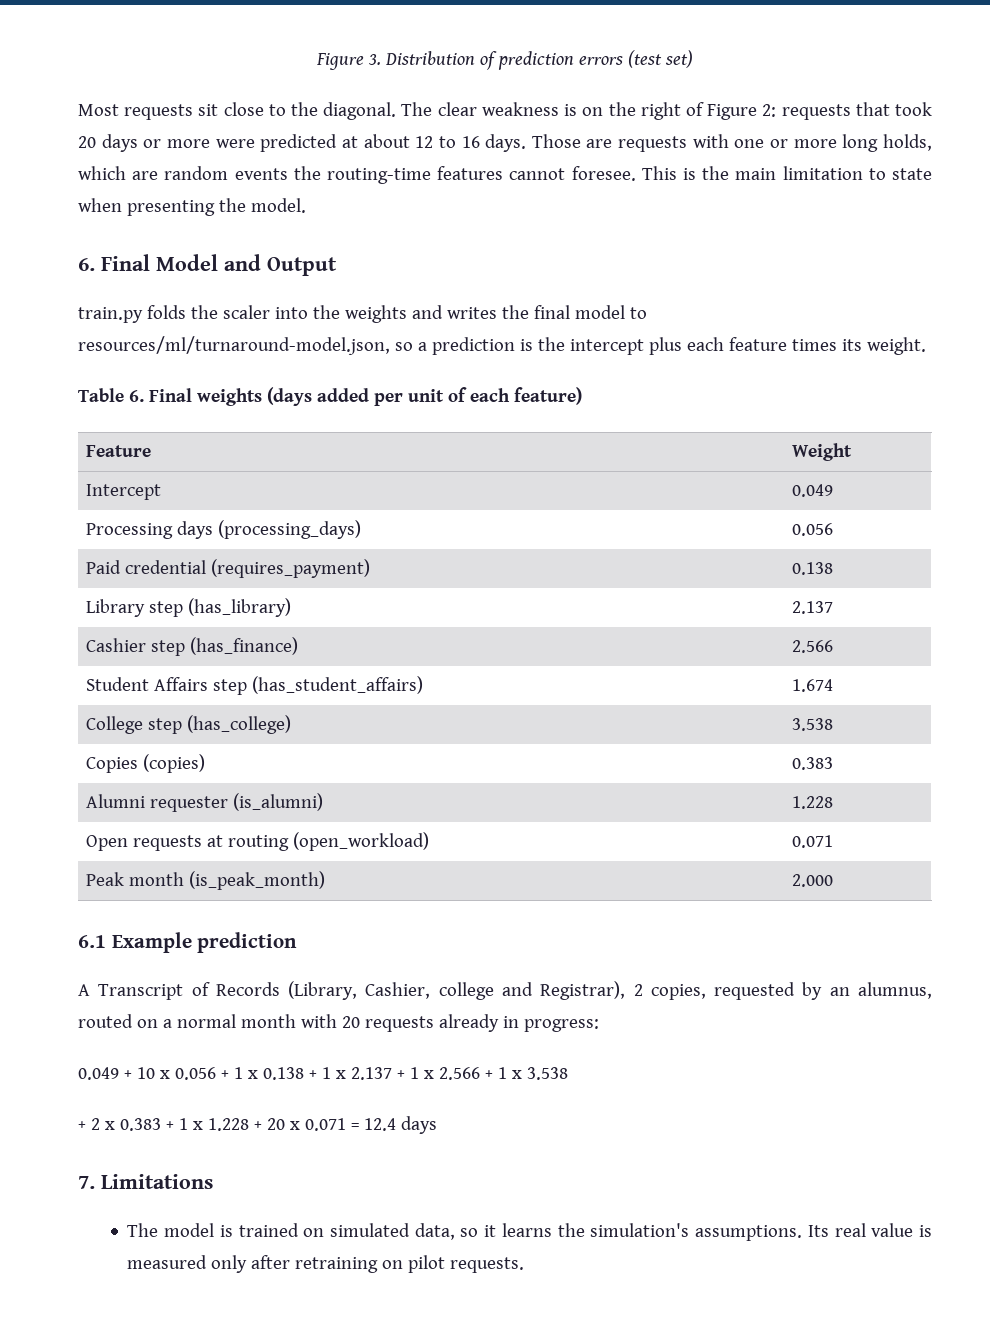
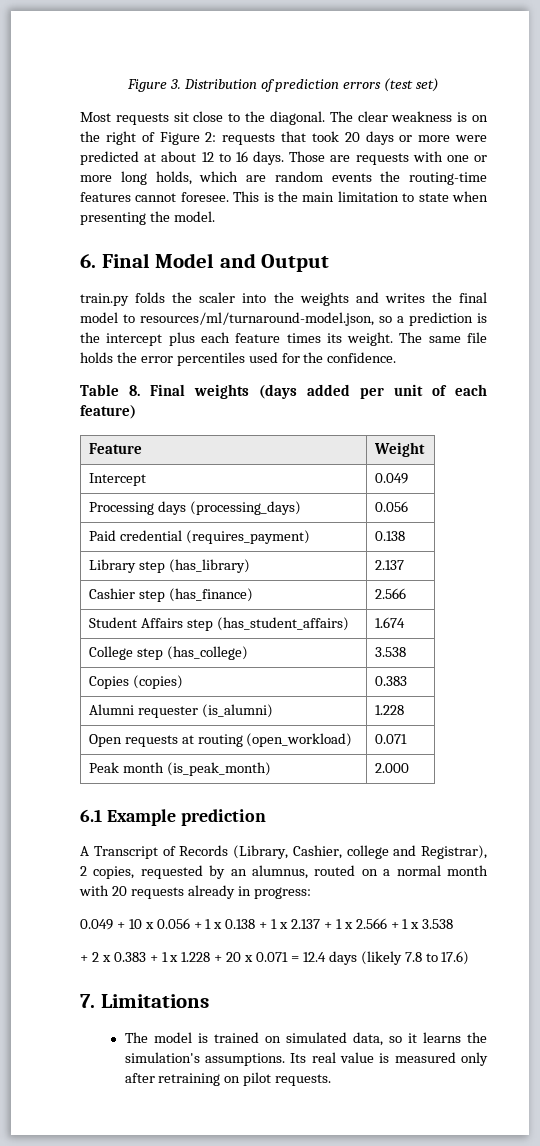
(926, 346) none -> [399,332,488,343] [80,352,397,366] The same file holds the error percentiles used for the confidence.
[128,390,144,402] 6. -> [129,385,140,396] 8.
(437, 1125) none -> [360,951,470,965] (likely 7.8 to 17.6)

